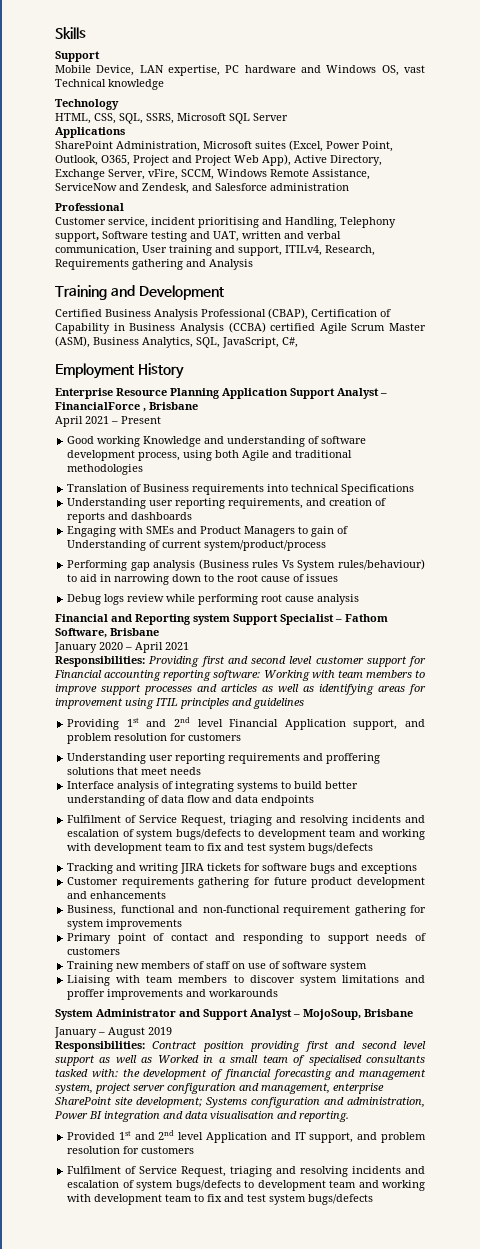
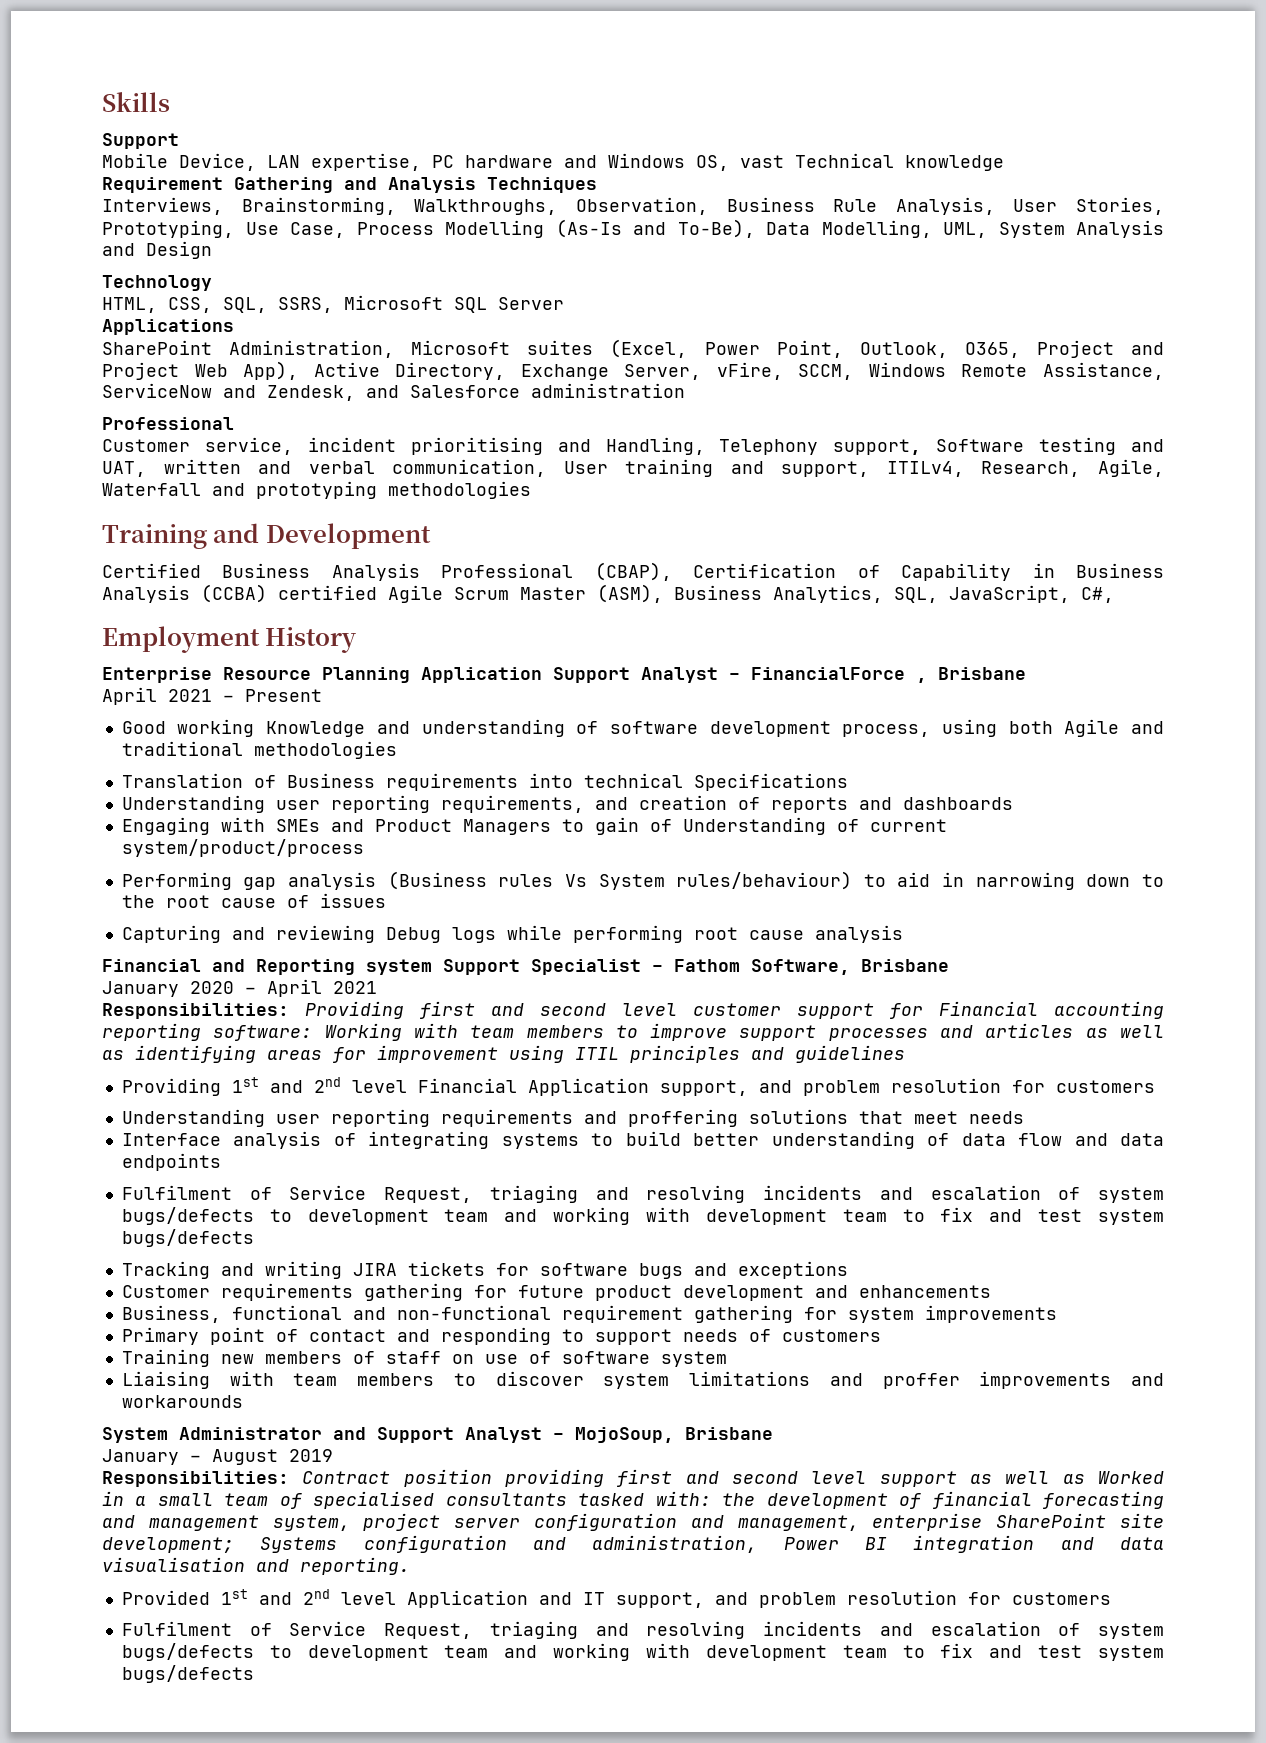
(164, 84) none -> [102,177,597,193] [102,197,1164,215] [102,219,1164,238] [102,241,212,259] // Requirement Gathering and Analysis Techniques // Interviews, Brainstorming, Walkthroughs, Observation, Business Rule Analysis, User Stories, Prototyping, Use Case, Process Modelling (As-Is and To-Be), Data Modelling, UML, System Analysis and Design
[55,259,253,270] Requirements gathering and Analysis -> [1098,459,1164,477] [102,481,531,499] Agile, Waterfall and prototyping methodologies
(339, 578) none -> [121,925,375,943] Capturing and reviewing
[127,594,165,602] review -> (496, 935) none

